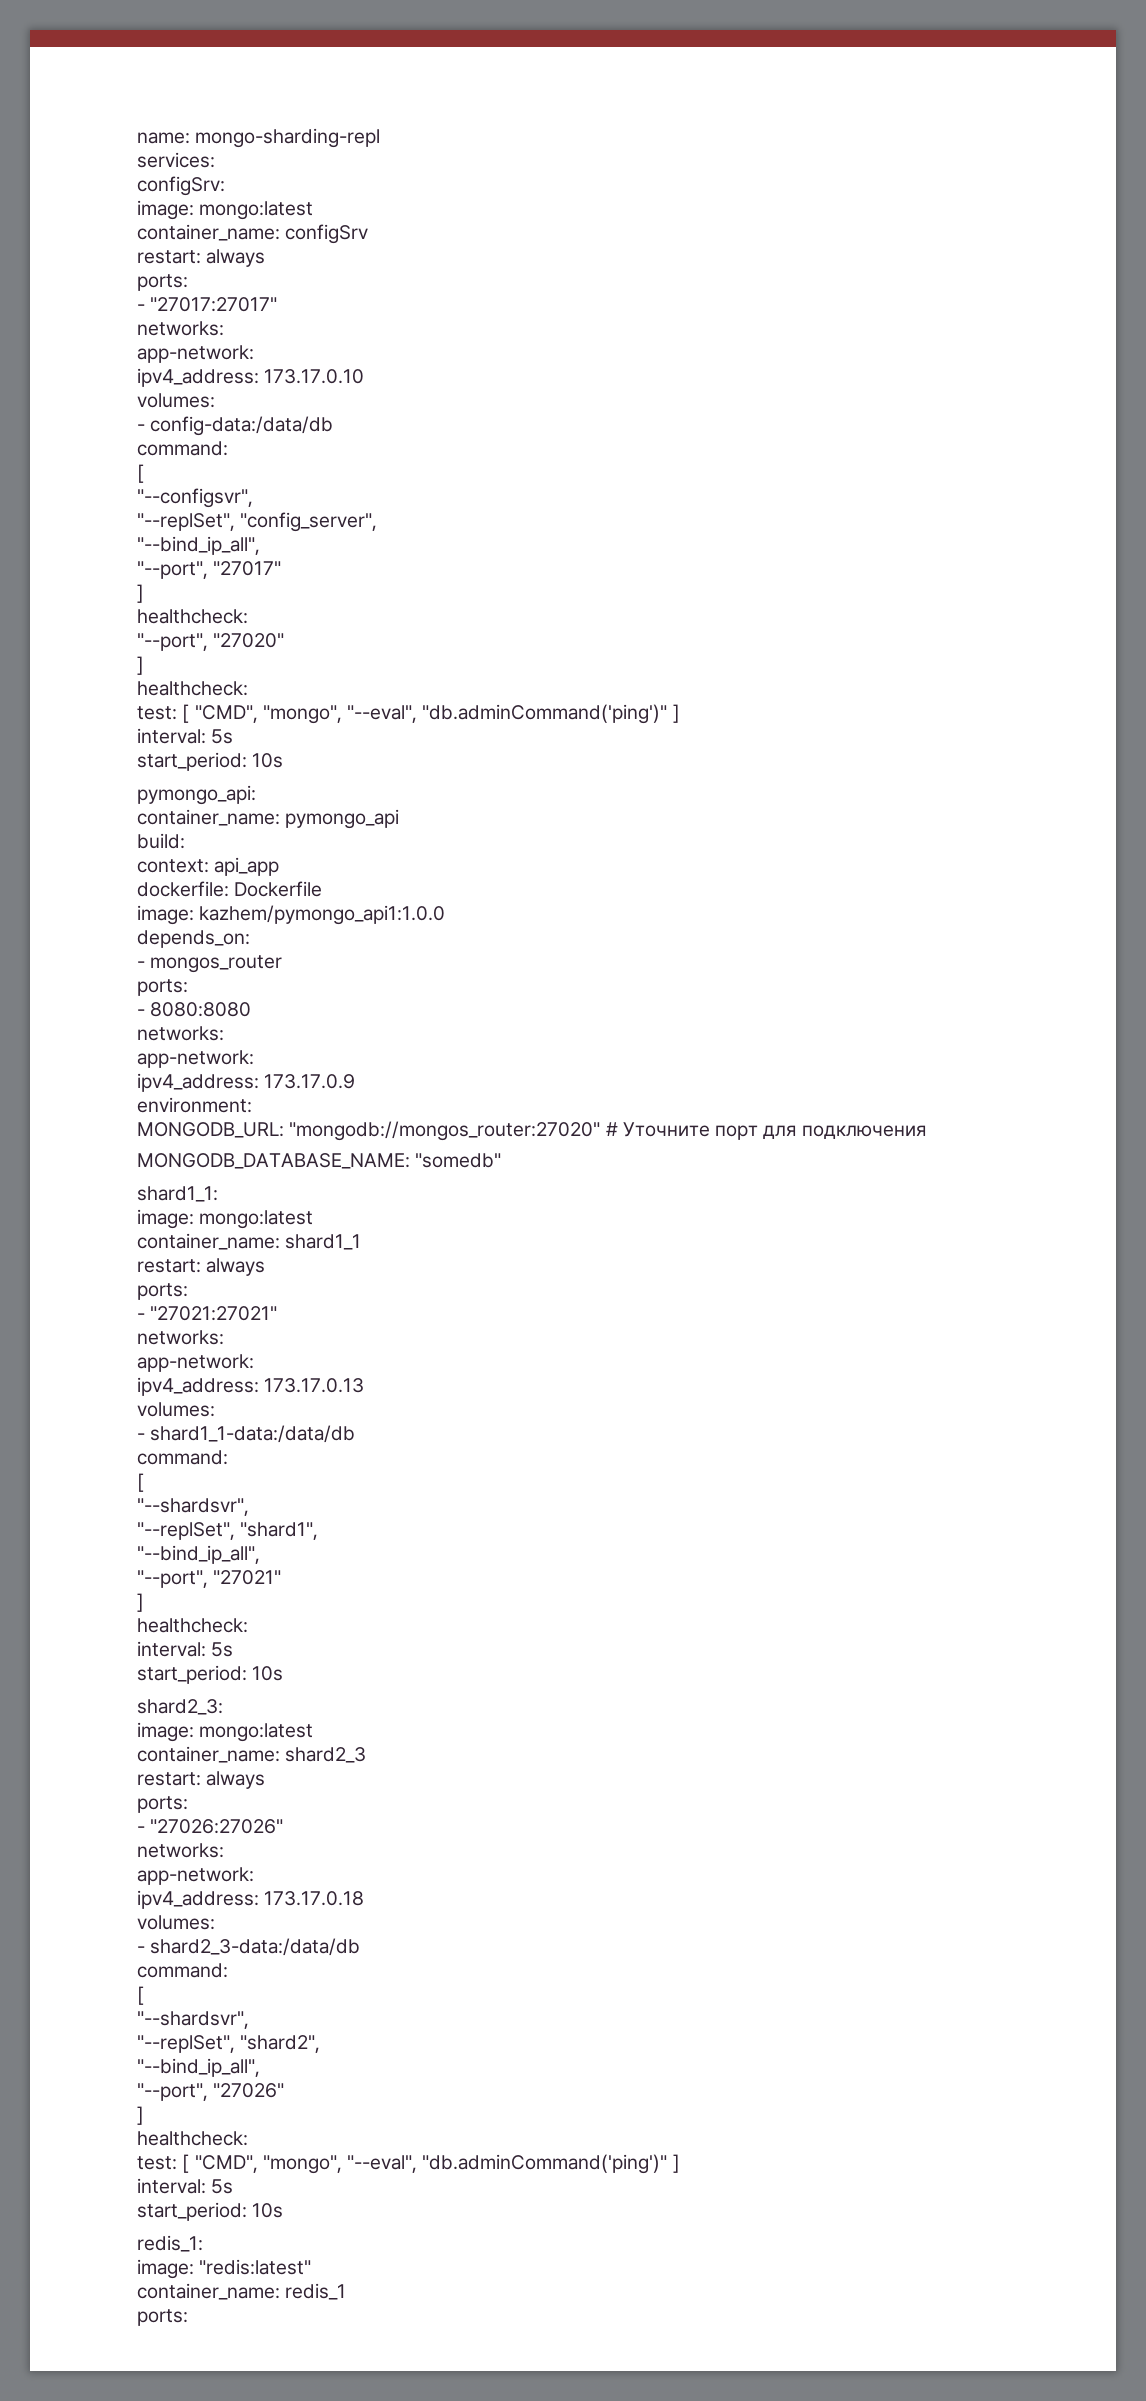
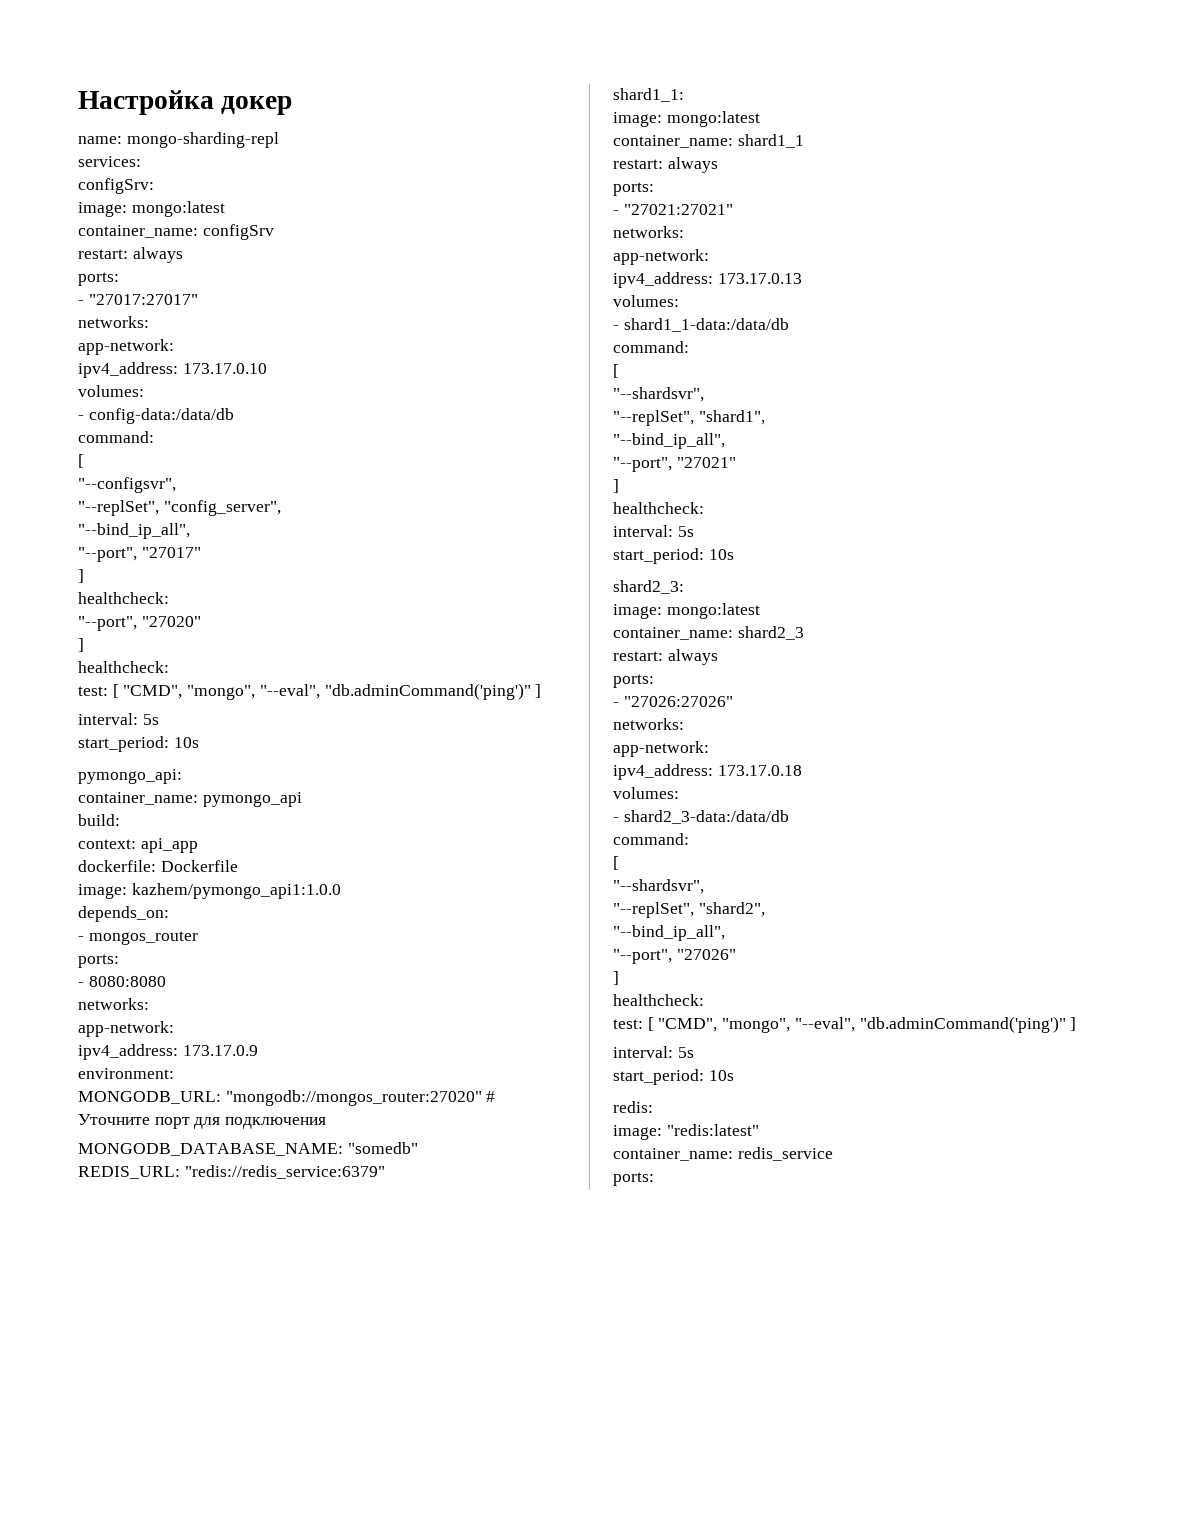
(137, 138) none -> [78,90,293,115] Настройка докер //
(502, 1160) none -> [78,1165,385,1179] // REDIS_URL: "redis://redis_service:6379"
[137,2235,203,2252] redis_1: -> [613,1101,653,1113] redis:
[285,2283,347,2300] redis_1 -> [737,1147,833,1161] redis_service

